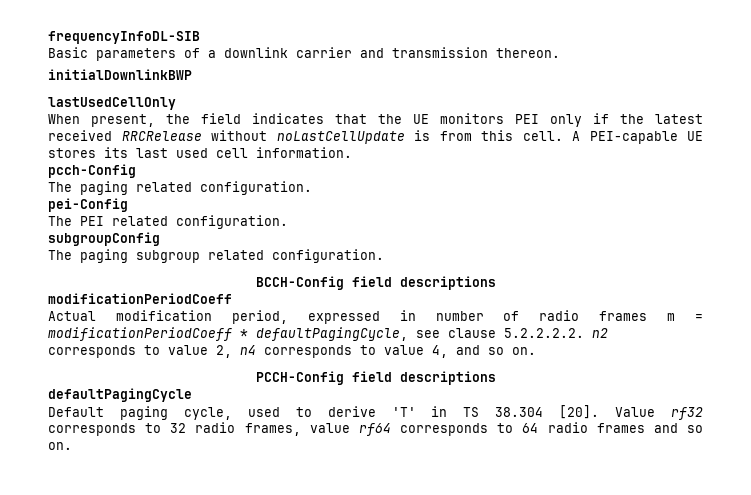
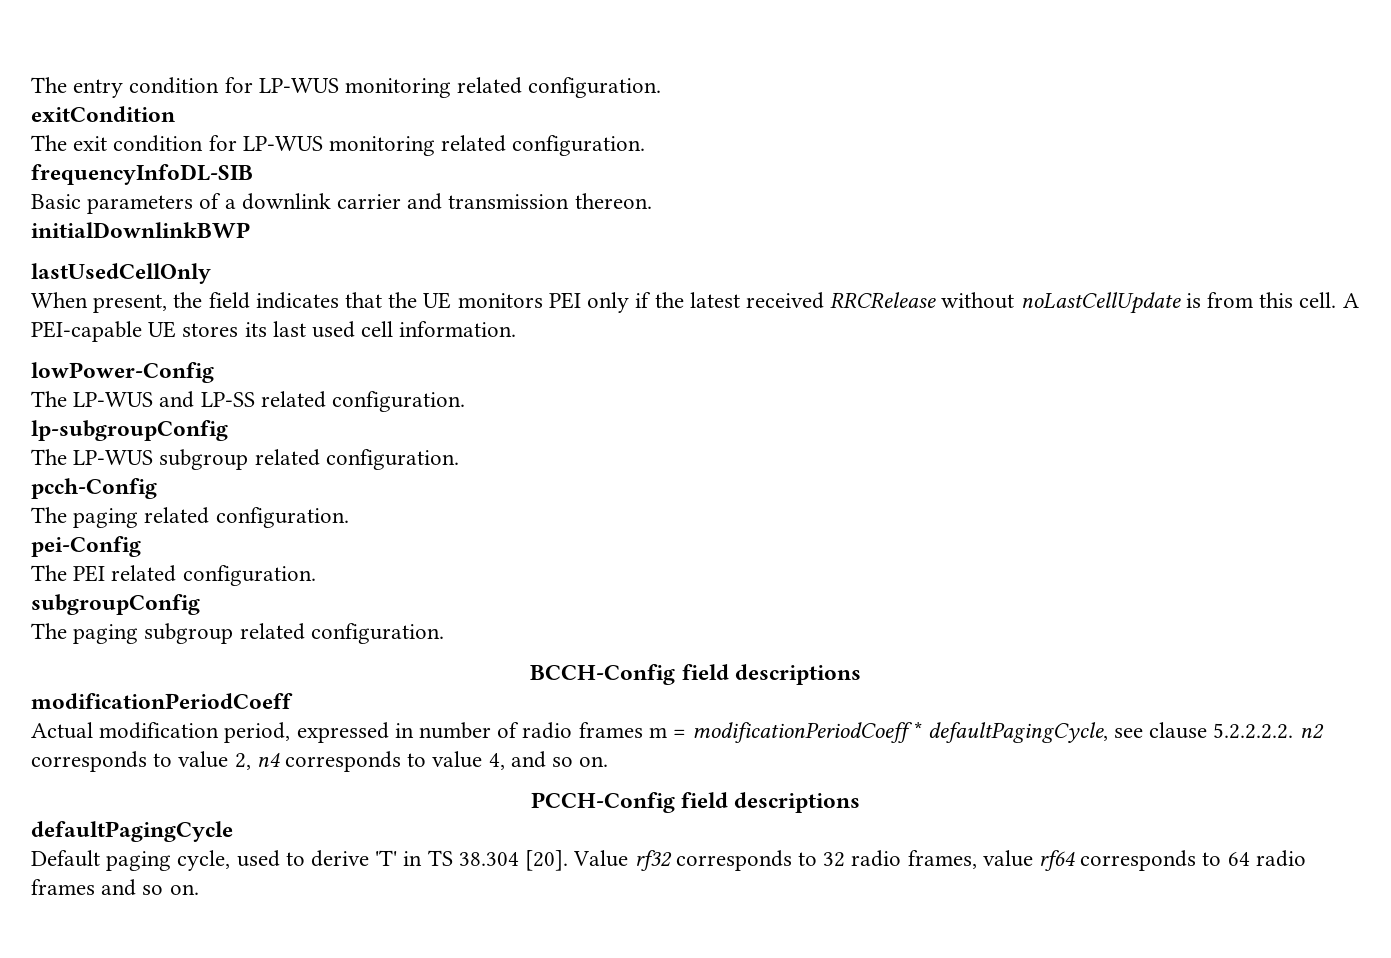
(48, 37) none -> [31,77,662,98] [31,106,175,122] [31,135,646,156] The entry condition for LP-WUS monitoring related configuration. // exitCondition // The exit condition for LP-WUS monitoring related configuration. //
(352, 152) none -> [31,362,214,383] [31,391,466,412] [31,420,228,441] [31,449,459,470] // lowPower-Config // The LP-WUS and LP-SS related configuration. // lp-subgroupConfig // The LP-WUS subgroup related configuration.

